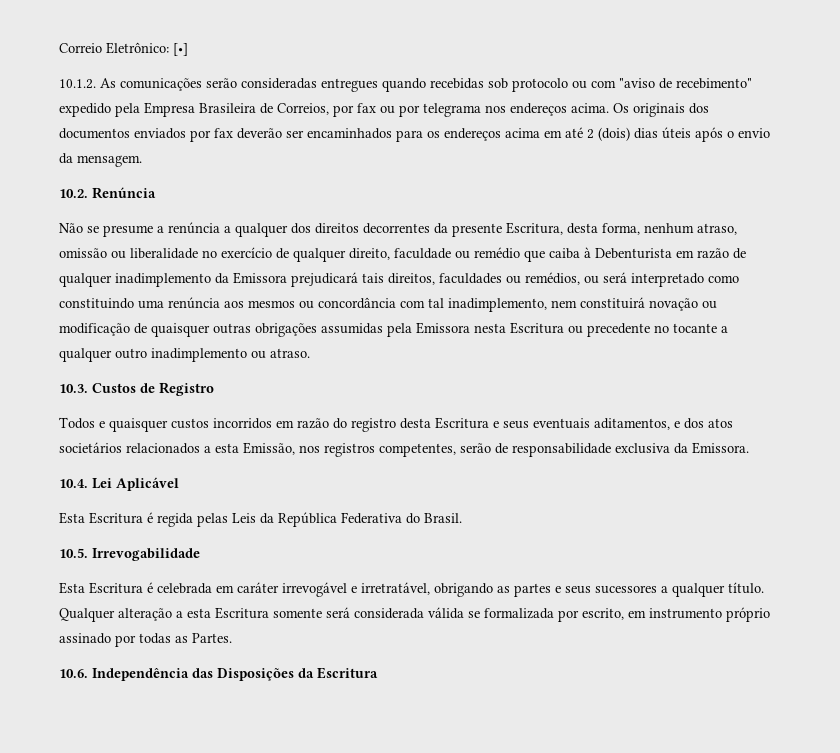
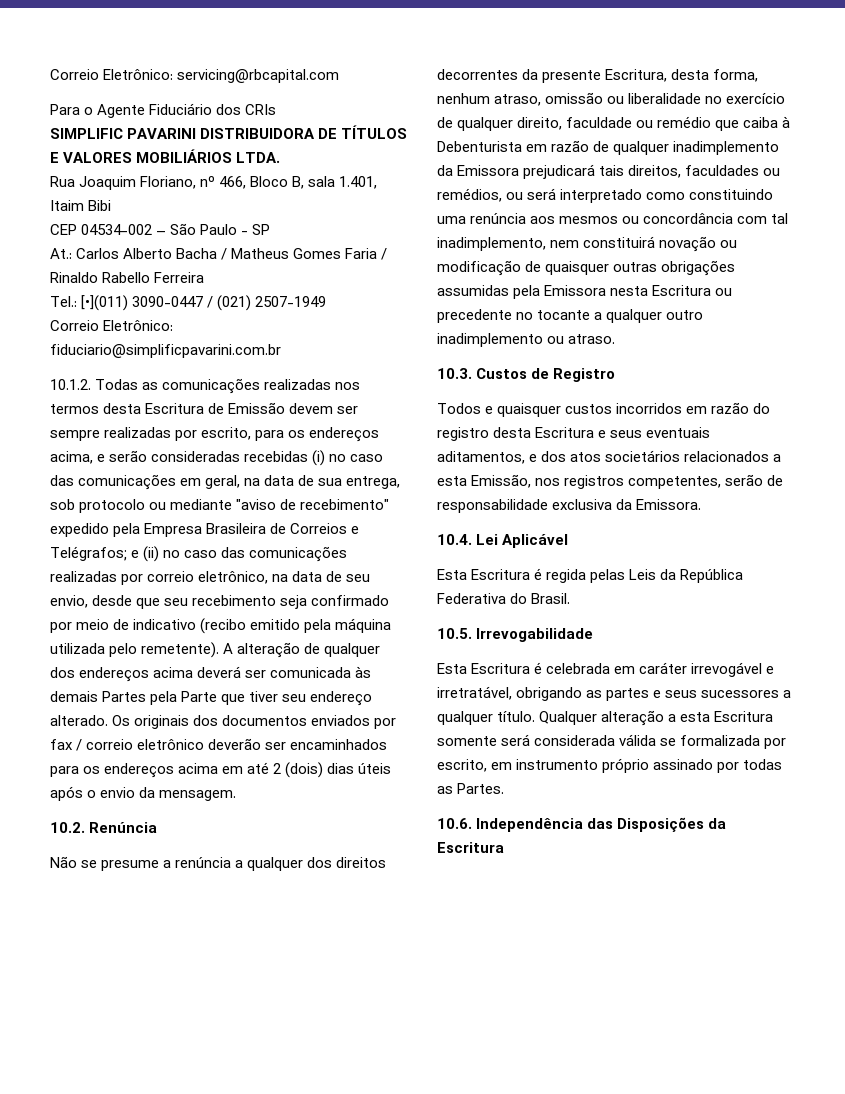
[59,42,188,56] [59,78,484,92] Correio Eletrônico: [•] // 10.1.2. As comunicações serão consideradas entregues quando recebidas -> [50,69,340,83] [50,103,277,118] [50,125,408,139] [50,149,281,163] [50,176,378,190] [50,200,112,211] [50,223,271,235] [50,248,388,260] [50,272,205,283] [50,295,327,311] [50,320,174,331] [50,344,281,358] [50,378,361,394] [50,402,359,414] [50,427,380,442] [50,450,384,466] [50,474,401,490] Correio Eletrônico: servicing@rbcapital.com // Para o Agente Fiduciário dos CRIs // SIMPLIFIC PAVARINI DISTRIBUIDORA DE TÍTULOS E VALORES MOBILIÁRIOS LTDA. // Rua Joaquim Floriano, nº 466, Bloco B, sala 1.401, Itaim Bibi // CEP 04534-002 – São Paulo - SP // At.: Carlos Alberto Bacha / Matheus Gomes Faria / Rinaldo Rabello Ferreira // Tel.: [•](011) 3090-0447 / (021) 2507-1949 // Correio Eletrônico: fiduciario@simplificpavarini.com.br // 10.1.2. Todas as comunicações realizadas nos termos desta Escritura de Emissão devem ser sempre realizadas por escrito, para os endereços acima, e serão consideradas recebidas (i) no caso das comunicações em geral, na data de sua entrega,
[591,80,616,88] com -> [170,499,233,510] mediante
[277,103,609,117] Correios, por fax ou por telegrama nos endereços acima. -> [290,523,360,534] [50,546,348,562] [50,571,371,585] [50,595,390,609] [50,618,392,634] [50,642,381,658] [50,666,372,682] [50,691,373,706] [50,715,108,726] Correios e Telégrafos; e (ii) no caso das comunicações realizadas por correio eletrônico, na data de seu envio, desde que seu recebimento seja confirmado por meio de indicativo (recibo emitido pela máquina utilizada pelo remetente). A alteração de qualquer dos endereços acima deverá ser comunicada às demais Partes pela Parte que tiver seu endereço alterado.
(233, 133) none -> [76,739,205,751] / correio eletrônico

